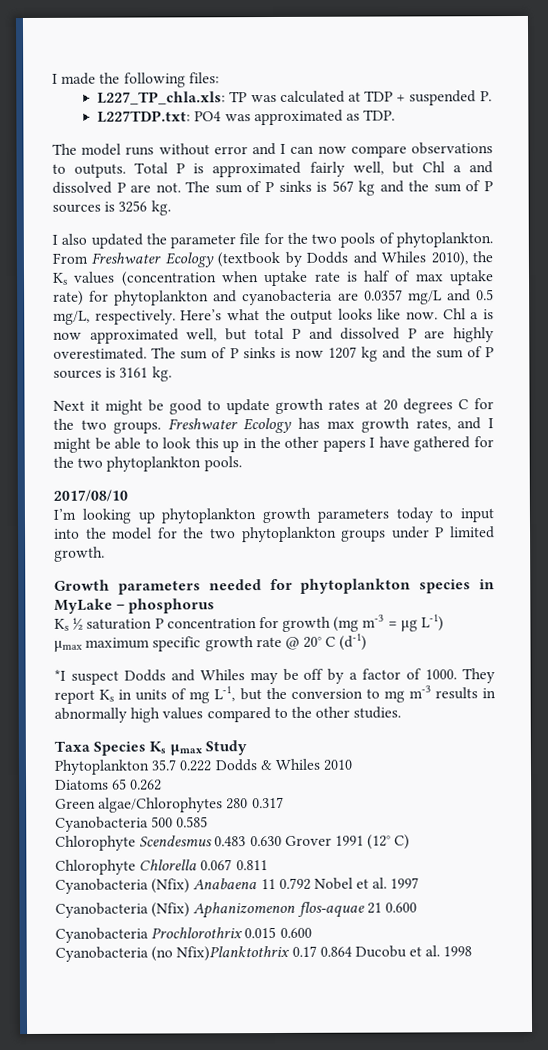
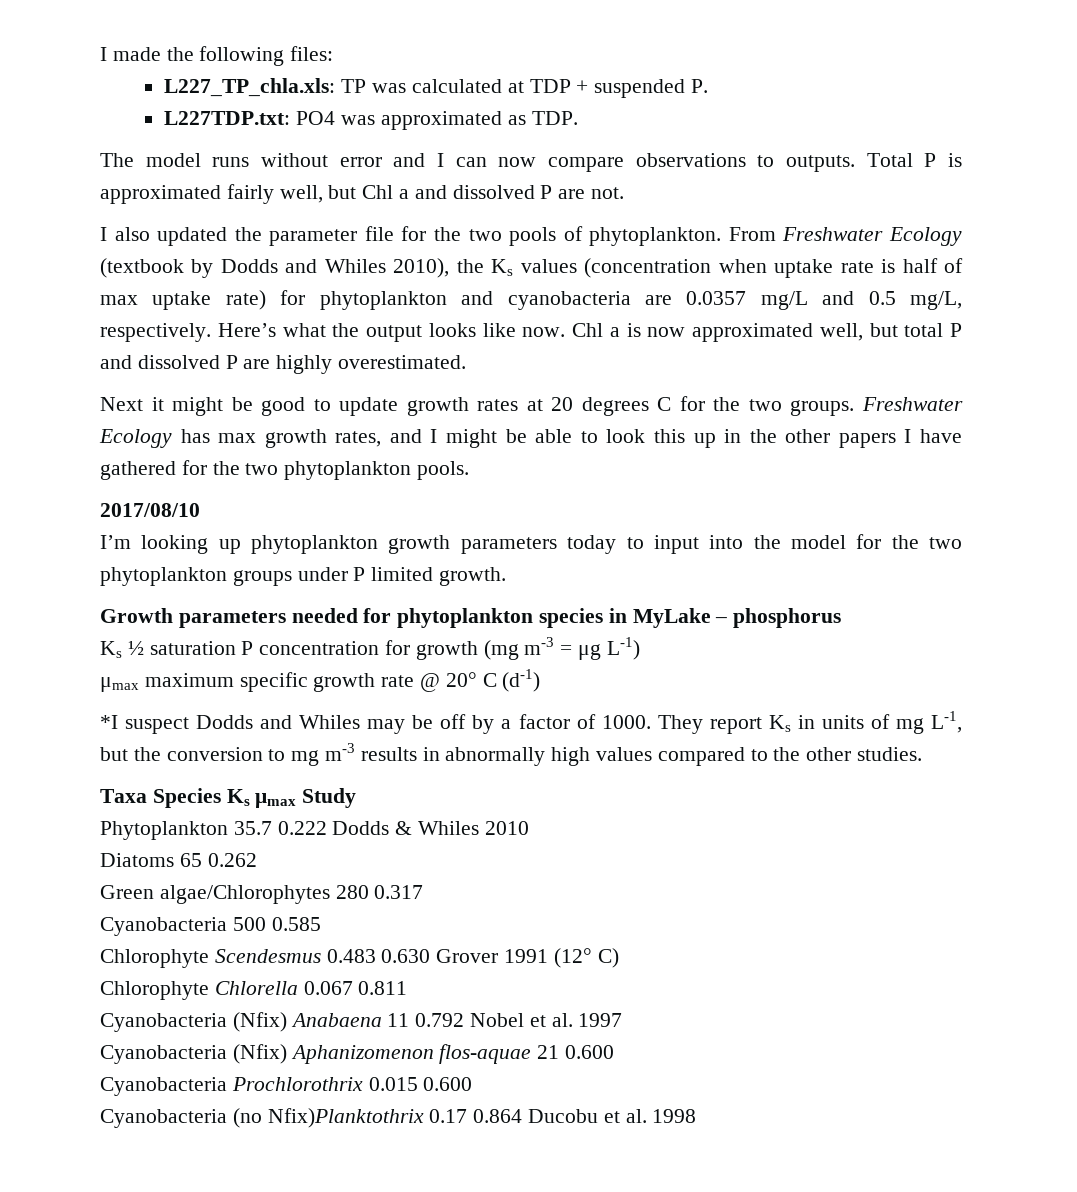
[185,180,493,196] [52,200,171,216] The sum of P sinks is 567 kg and the sum of P sources is 3256 kg. -> (625, 193) none
[151,346,495,362] [53,366,172,382] The sum of P sinks is now 1207 kg and the sum of P sources is 3161 kg. -> (467, 362) none

